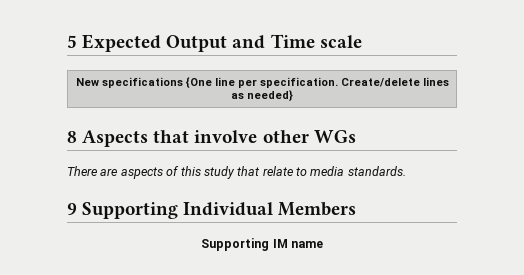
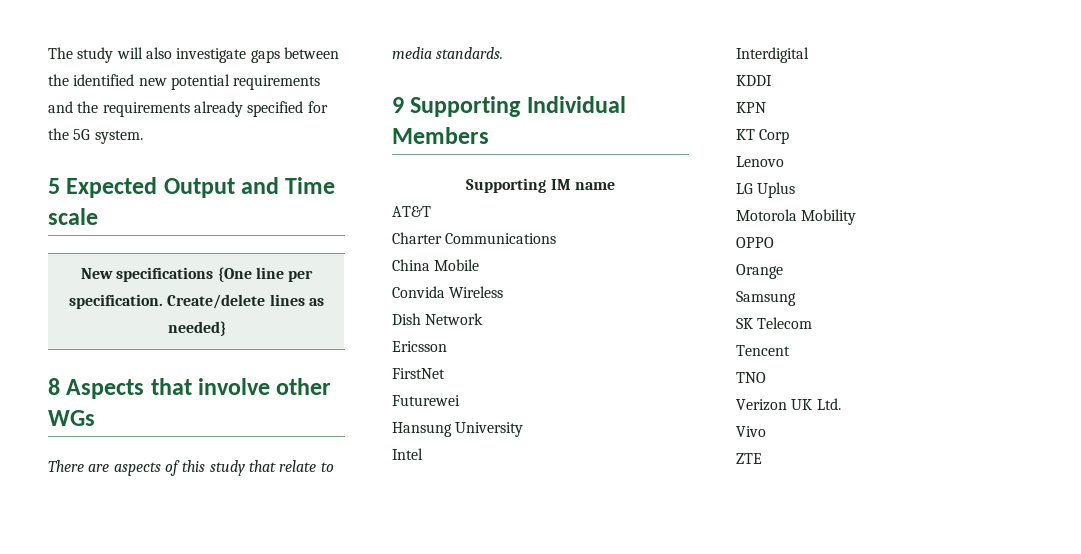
(67, 41) none -> [48,47,339,63] [48,74,321,90] [48,101,328,117] [48,128,143,144] The study will also investigate gaps between the identified new potential requirements and the requirements already specified for the 5G system. //
(323, 244) none -> [392,206,431,217] [392,232,557,244] [392,259,480,271] [392,286,504,298] [392,313,484,325] [392,341,447,352] [392,368,445,379] [392,395,460,406] [392,422,524,437] [392,448,423,460] [736,47,809,63] [736,75,772,86] [736,102,766,113] [736,129,790,144] [736,156,784,167] [736,182,796,198] [736,209,857,225] [736,237,774,248] [736,264,783,279] [736,291,796,306] [736,317,813,329] [736,345,790,356] [736,372,766,383] [736,398,841,411] [736,426,766,437] [736,453,762,464] // AT&T // Charter Communications // China Mobile // Convida Wireless // Dish Network // Ericsson // FirstNet // Futurewei // Hansung University // Intel // Interdigital // KDDI // KPN // KT Corp // Lenovo // LG Uplus // Motorola Mobility // OPPO // Orange // Samsung // SK Telecom // Tencent // TNO // Verizon UK Ltd. // Vivo // ZTE

